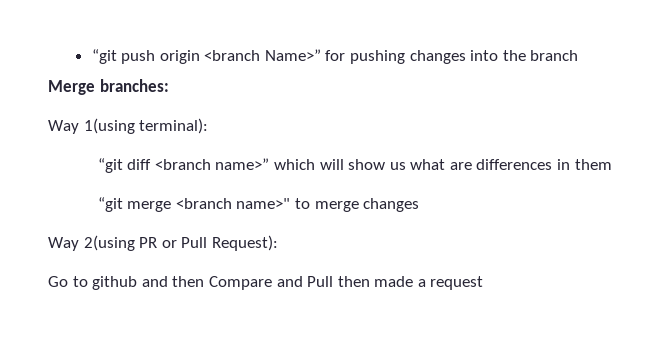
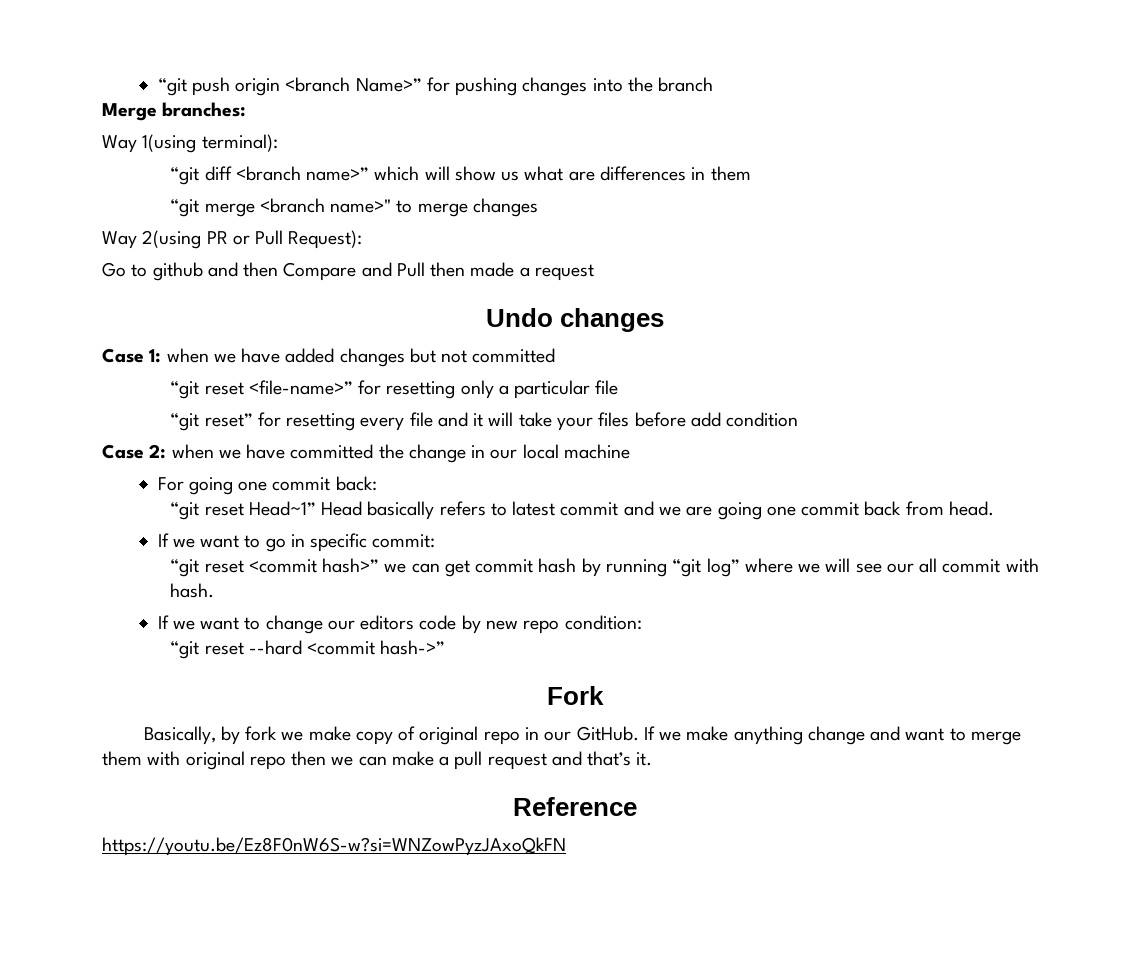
(484, 283) none -> [485,308,665,332] [102,348,556,367] [170,380,619,399] [170,412,799,431] [102,444,630,463] [157,476,377,495] [170,501,994,520] [157,533,436,552] [170,558,1039,577] [170,583,215,598] [157,615,642,634] [170,640,446,659] [547,686,604,705] [143,726,1021,745] [102,751,653,770] [513,797,637,816] [102,837,566,856] // Undo changes // Case 1: when we have added changes but not committed // “git reset <file-name>” for resetting only a particular file // “git reset” for resetting every file and it will take your files before add condition // Case 2: when we have committed the change in our local machine // For going one commit back: // “git reset Head~1” Head basically refers to latest commit and we are going one commit back from head. // If we want to go in specific commit: // “git reset <commit hash>” we can get commit hash by running “git log” where we will see our all commit with hash. // If we want to change our editors code by new repo condition: // “git reset --hard <commit hash->” // Fork // Basically, by fork we make copy of original repo in our GitHub. If we make anything change and want to merge them with original repo then we can make a pull request and that’s it. // Reference // https://youtu.be/Ez8F0nW6S-w?si=WNZowPyzJAxoQkFN

